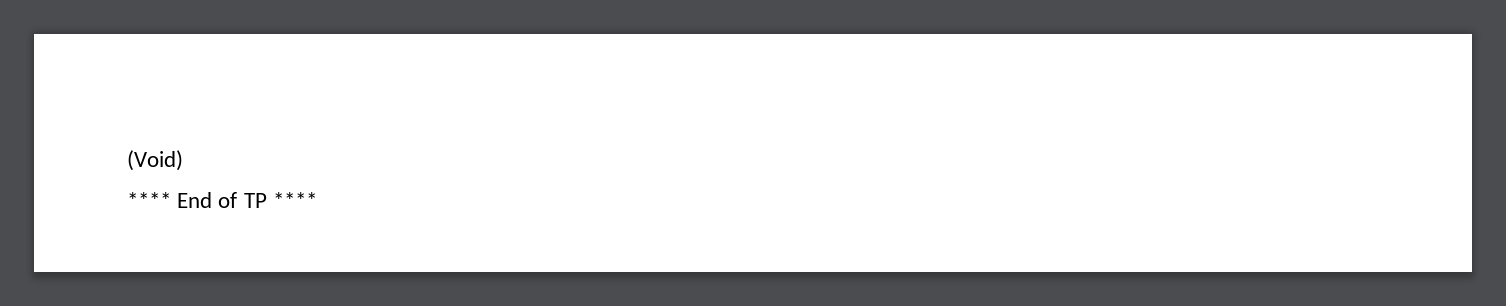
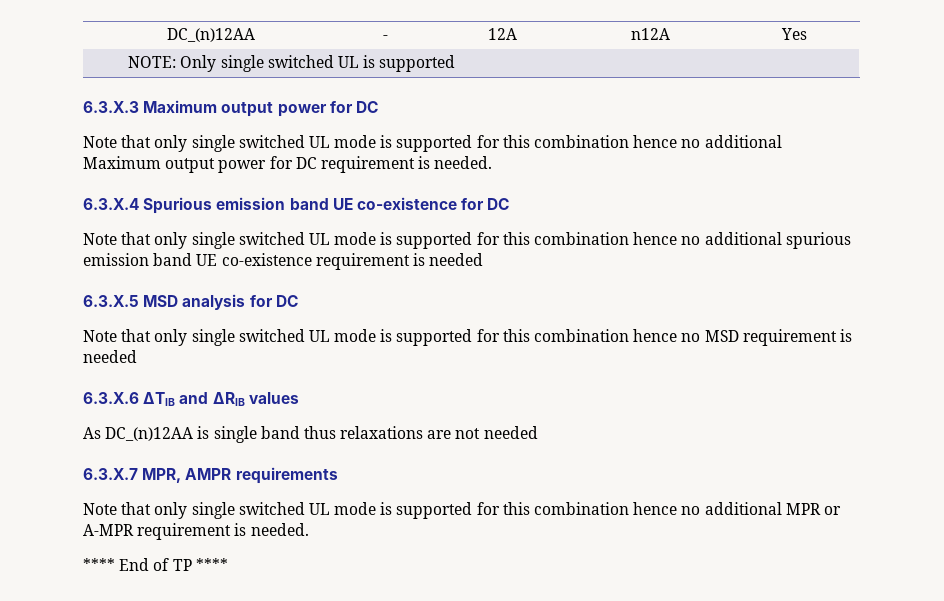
[127,150,183,171] (Void) -> [167,28,255,42] [383,35,388,40] [487,28,517,40] [631,28,670,40] [781,28,807,40] [128,55,456,72] [83,100,378,117] [83,135,782,152] [83,156,493,173] [83,197,510,214] [83,232,851,249] [83,253,484,270] [83,294,298,310] [83,329,852,346] [83,350,137,363] [83,392,299,406] [83,426,538,443] [83,467,338,484] [83,502,841,519] [83,523,309,540] DC_(n)12AA | - | 12A | n12A | Yes // NOTE: Only single switched UL is supported // 6.3.X.3 Maximum output power for DC // Note that only single switched UL mode is supported for this combination hence no additional Maximum output power for DC requirement is needed. // 6.3.X.4 Spurious emission band UE co-existence for DC // Note that only single switched UL mode is supported for this combination hence no additional spurious emission band UE co-existence requirement is needed // 6.3.X.5 MSD analysis for DC // Note that only single switched UL mode is supported for this combination hence no MSD requirement is needed // 6.3.X.6 ∆TIB and ∆RIB values // As DC_(n)12AA is single band thus relaxations are not needed // 6.3.X.7 MPR, AMPR requirements // Note that only single switched UL mode is supported for this combination hence no additional MPR or A-MPR requirement is needed.

